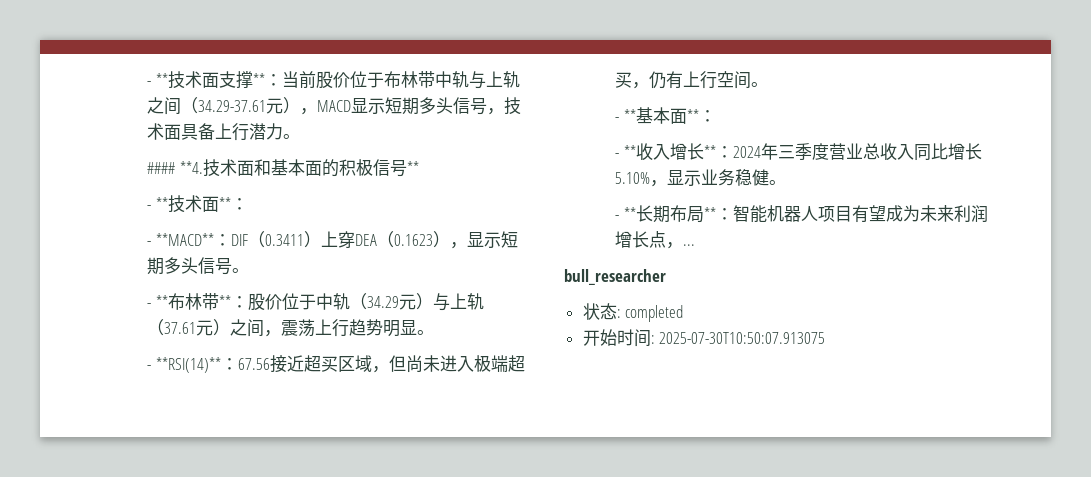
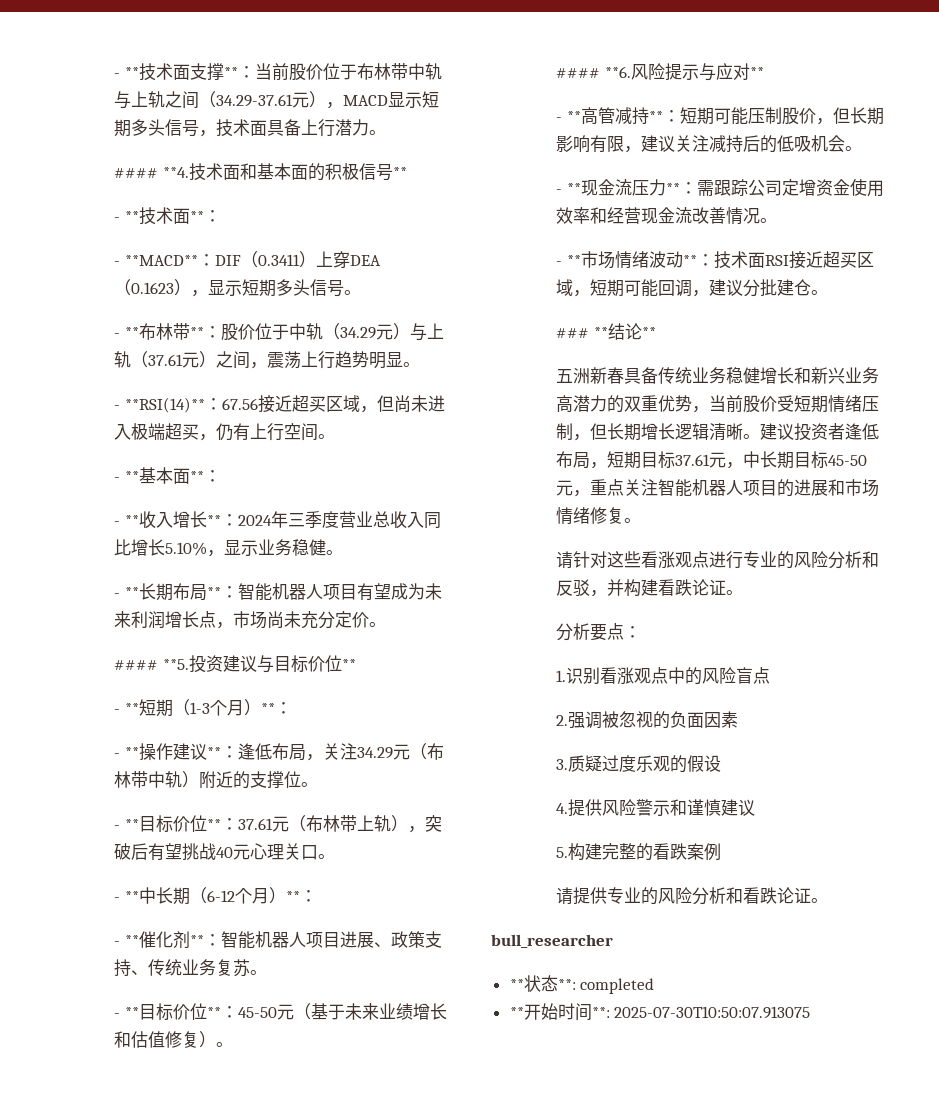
[683,244,696,246] [564,269,666,285] [582,303,621,320] ... // bull_researcher // 状态: -> [233,611,387,629] [114,655,356,673] [114,699,292,717] [114,743,444,761] [114,771,319,789] [114,815,442,833] [114,843,336,861] [114,887,317,905] [114,931,442,949] [114,959,268,977] [114,1003,447,1021] [114,1031,234,1048] [556,63,764,81] [556,107,884,125] [556,135,863,153] [556,178,884,197] [556,207,778,225] [556,251,874,269] [556,279,829,297] [556,323,656,340] [556,367,880,384] [556,395,880,413] [556,423,880,441] [556,451,868,469] [556,479,880,497] [556,507,642,525] [556,551,880,569] [556,579,744,597] [556,623,642,641] [556,667,771,685] [556,711,739,729] [556,755,722,773] [556,799,756,817] [556,843,722,861] [556,887,829,905] [491,934,613,948] [509,975,576,992] 市场尚未充分定价。 // #### **5.投资建议与目标价位** // - **短期（1-3个月）**： // - **操作建议**：逢低布局，关注34.29元（布林带中轨）附近的支撑位。 // - **目标价位**：37.61元（布林带上轨），突破后有望挑战40元心理关口。 // - **中长期（6-12个月）**： // - **催化剂**：智能机器人项目进展、政策支持、传统业务复苏。 // - **目标价位**：45-50元（基于未来业绩增长和估值修复）。 // #### **6.风险提示与应对** // - **高管减持**：短期可能压制股价，但长期影响有限，建议关注减持后的低吸机会。 // - **现金流压力**：需跟踪公司定增资金使用效率和经营现金流改善情况。 // - **市场情绪波动**：技术面RSI接近超买区域，短期可能回调，建议分批建仓。 // ### **结论** // 五洲新春具备传统业务稳健增长和新兴业务高潜力的双重优势，当前股价受短期情绪压制，但长期增长逻辑清晰。建议投资者逢低布局，短期目标37.61元，中长期目标45-50元，重点关注智能机器人项目的进展和市场情绪修复。 // 请针对这些看涨观点进行专业的风险分析和反驳，并构建看跌论证。 // 分析要点： // 1.识别看涨观点中的风险盲点 // 2.强调被忽视的负面因素 // 3.质疑过度乐观的假设 // 4.提供风险警示和谨慎建议 // 5.构建完整的看跌案例 // 请提供专业的风险分析和看跌论证。 // bull_researcher // **状态**:
(684, 313) none -> [509,1007,524,1018] **
[650,335,655,344] : -> [591,1007,610,1018] **:

